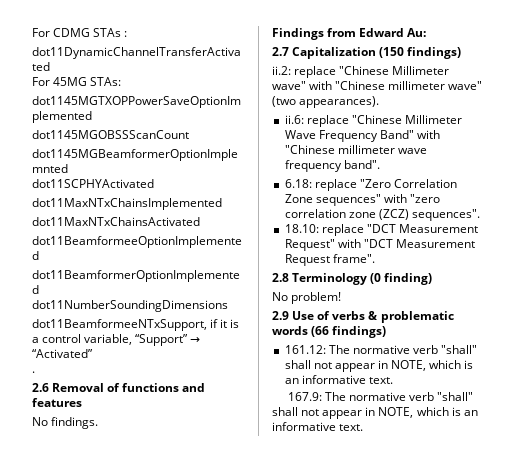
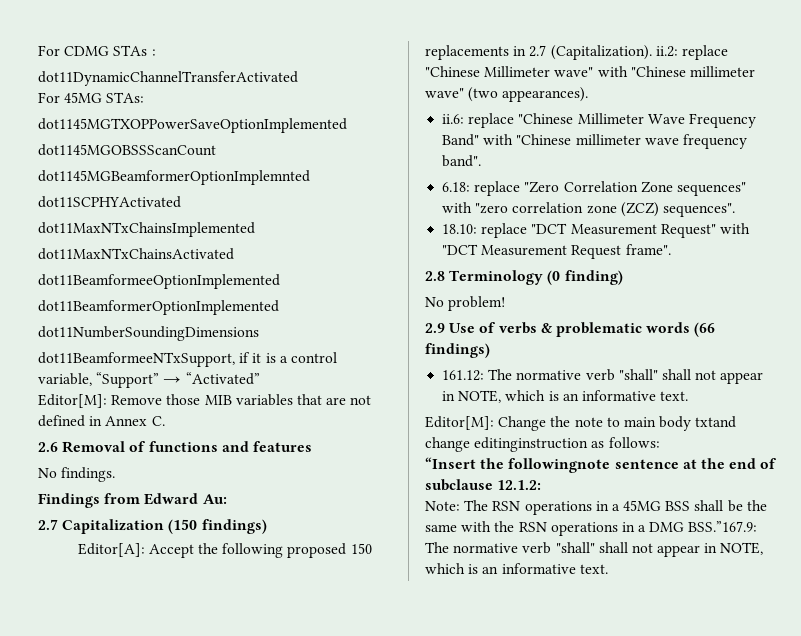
[32,371,35,373] . -> [38,394,372,408] [38,415,165,427] Editor[M]: Remove those MIB variables that are not defined in Annex C.
(462, 53) none -> [77,543,372,558] [425,45,652,60] Editor[A]: Accept the following proposed 150 replacements in 2.7 (Capitalization).
[287,392,322,401] 167.9: -> [425,416,737,431] [425,437,660,452] [425,457,777,473] [425,479,542,491] [425,500,767,515] [425,521,758,536] Editor[M]: Change the note to main body txtand change editinginstruction as follows: // “Insert the followingnote sentence at the end of subclause 12.1.2: // Note: The RSN operations in a 45MG BSS shall be the same with the RSN operations in a DMG BSS.”167.9:

